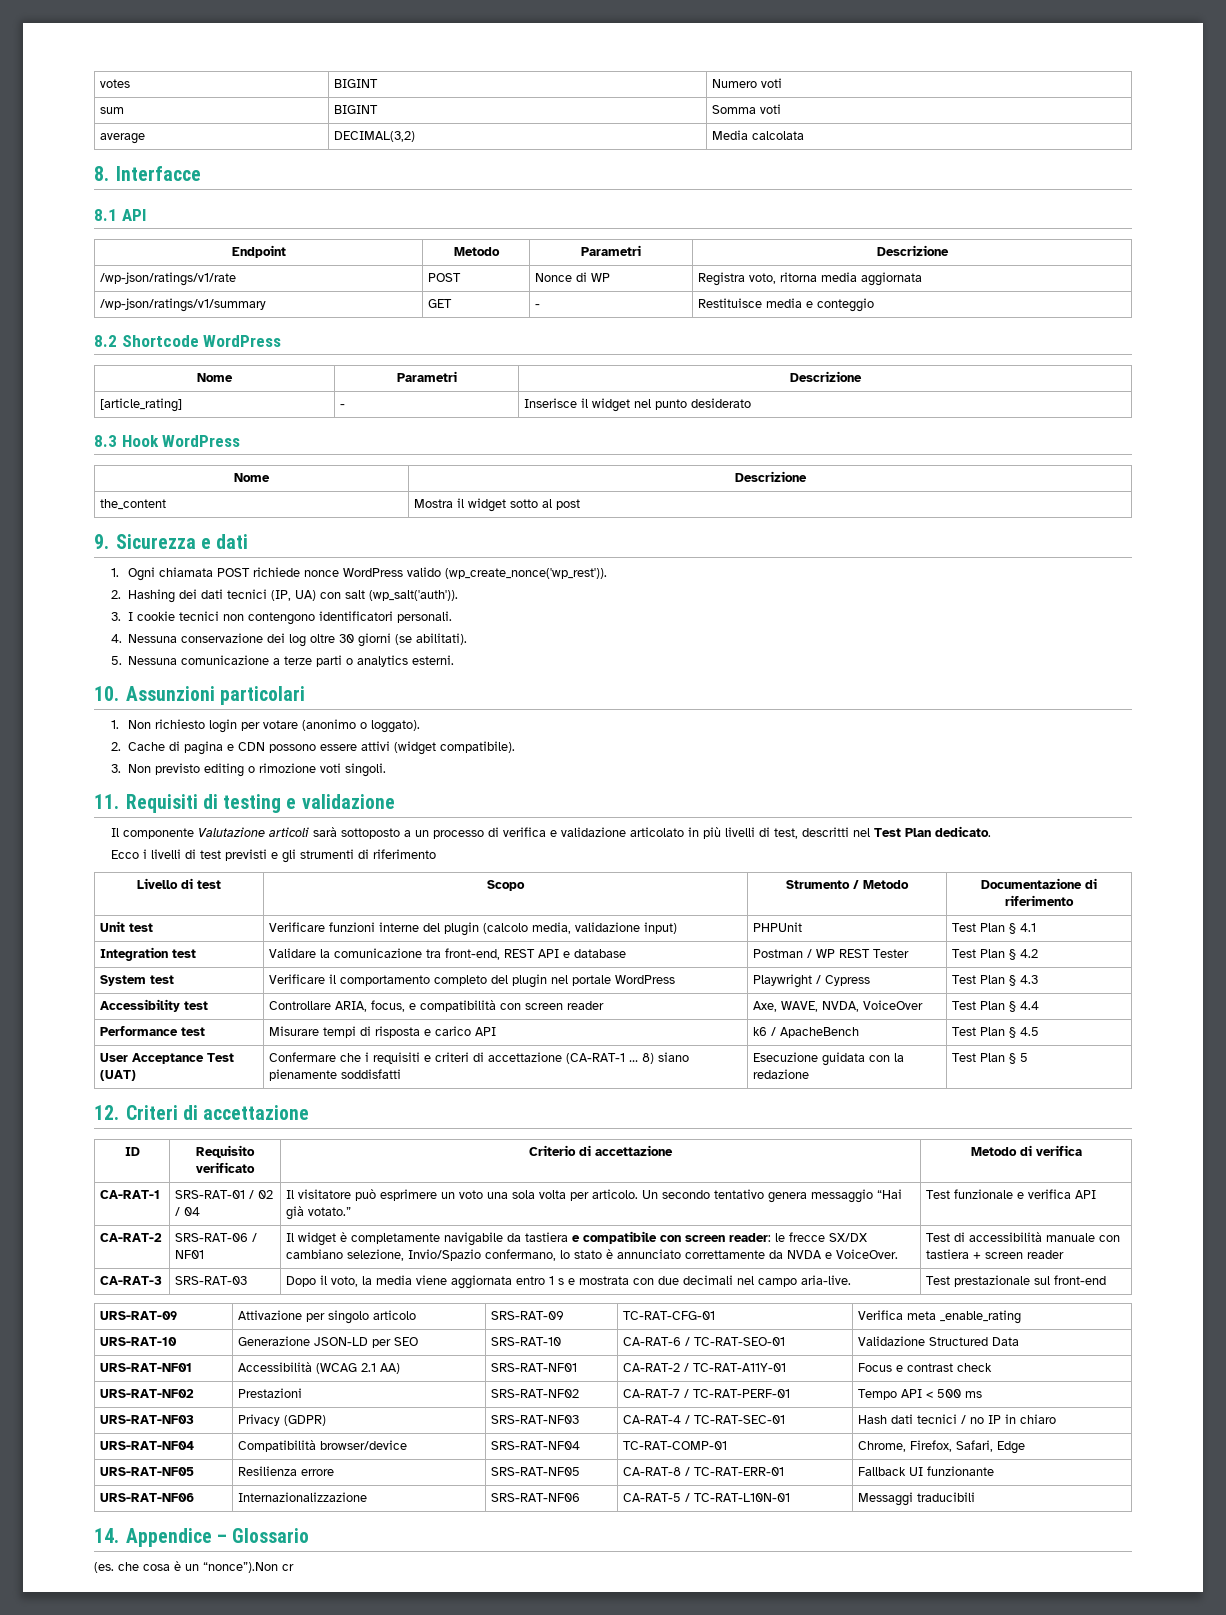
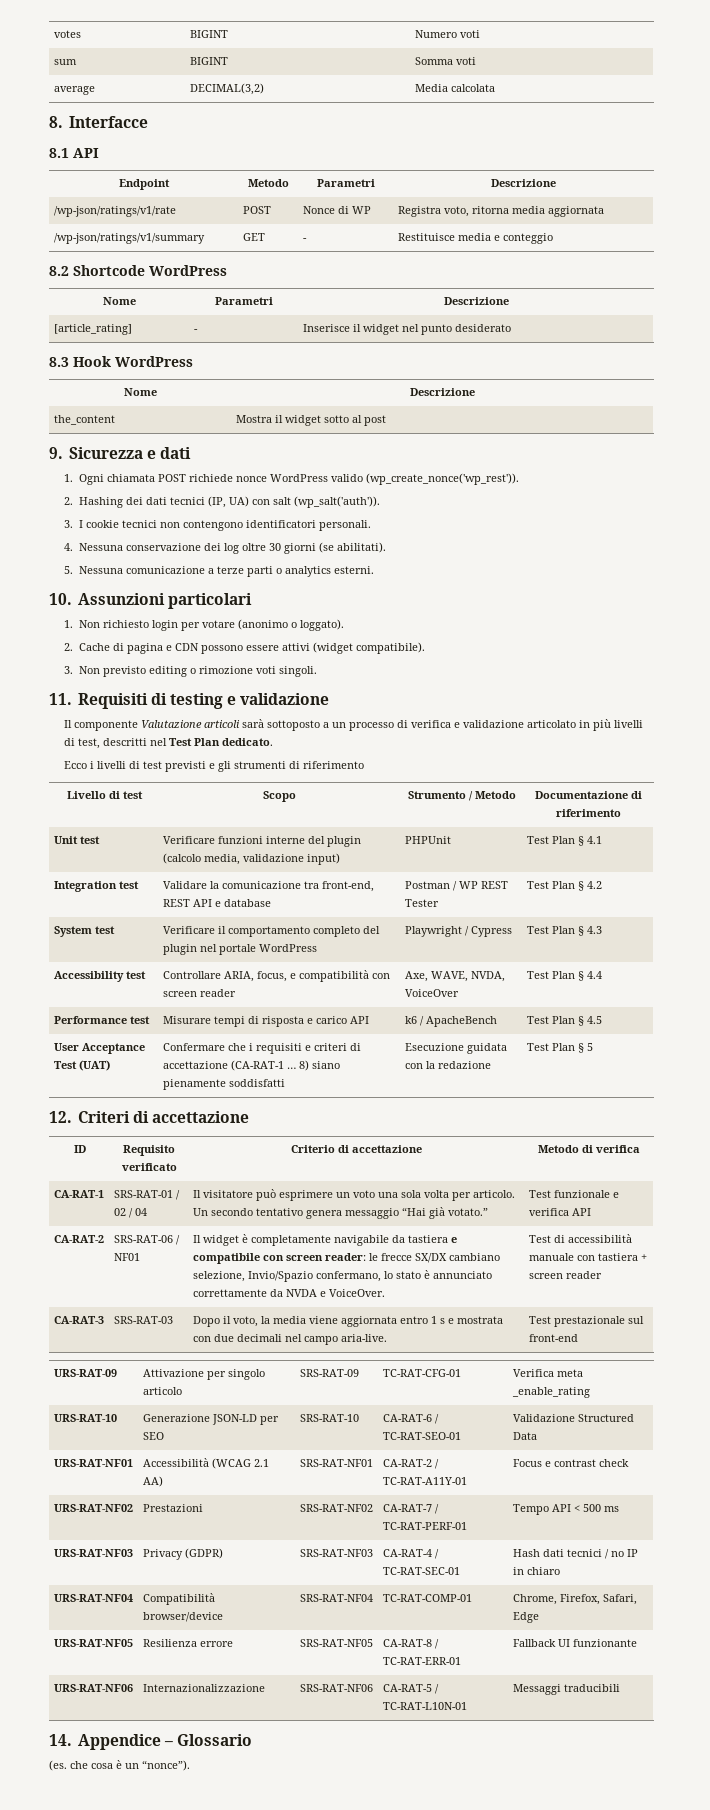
[203,1562,294,1573] “nonce”).Non cr -> [142,1760,190,1771] “nonce”).

